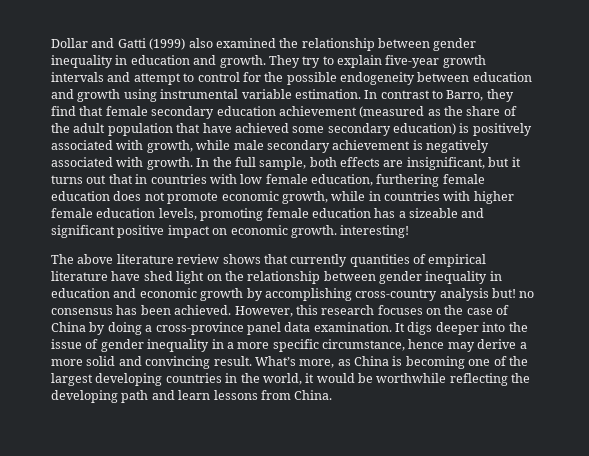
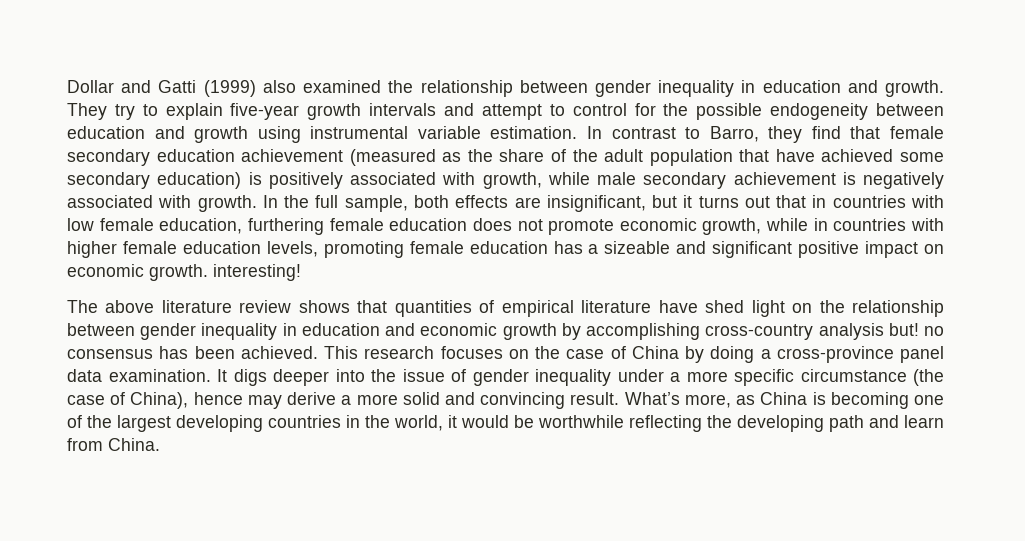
[290,254,348,267] currently -> (388, 306) none
[234,305,318,317] However, this -> [324,346,358,359] This
[211,339,224,349] in -> [617,369,664,382] under
[322,339,405,351] circumstance, -> [800,369,944,386] [67,392,189,409] circumstance (the case of China),
[213,390,258,400] lessons -> (944, 421) none

